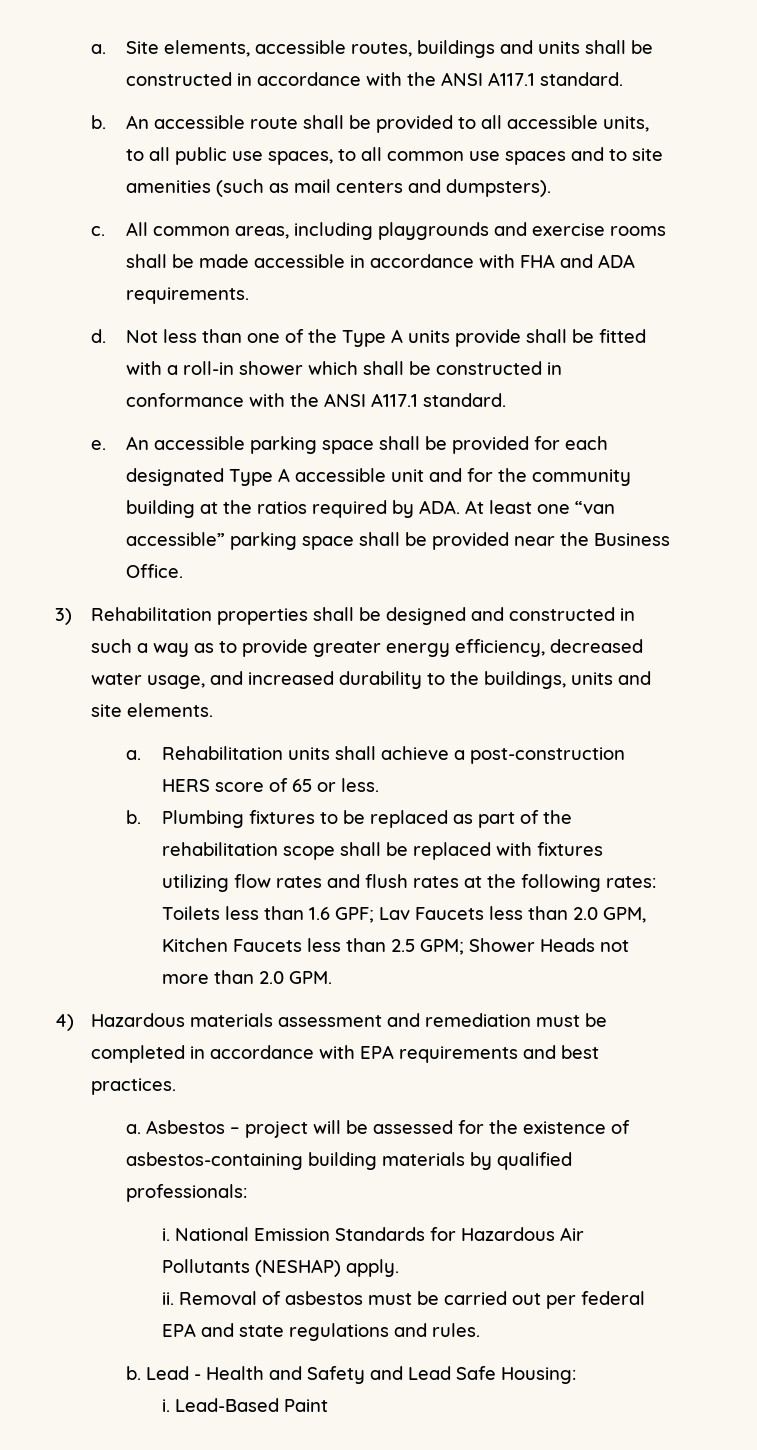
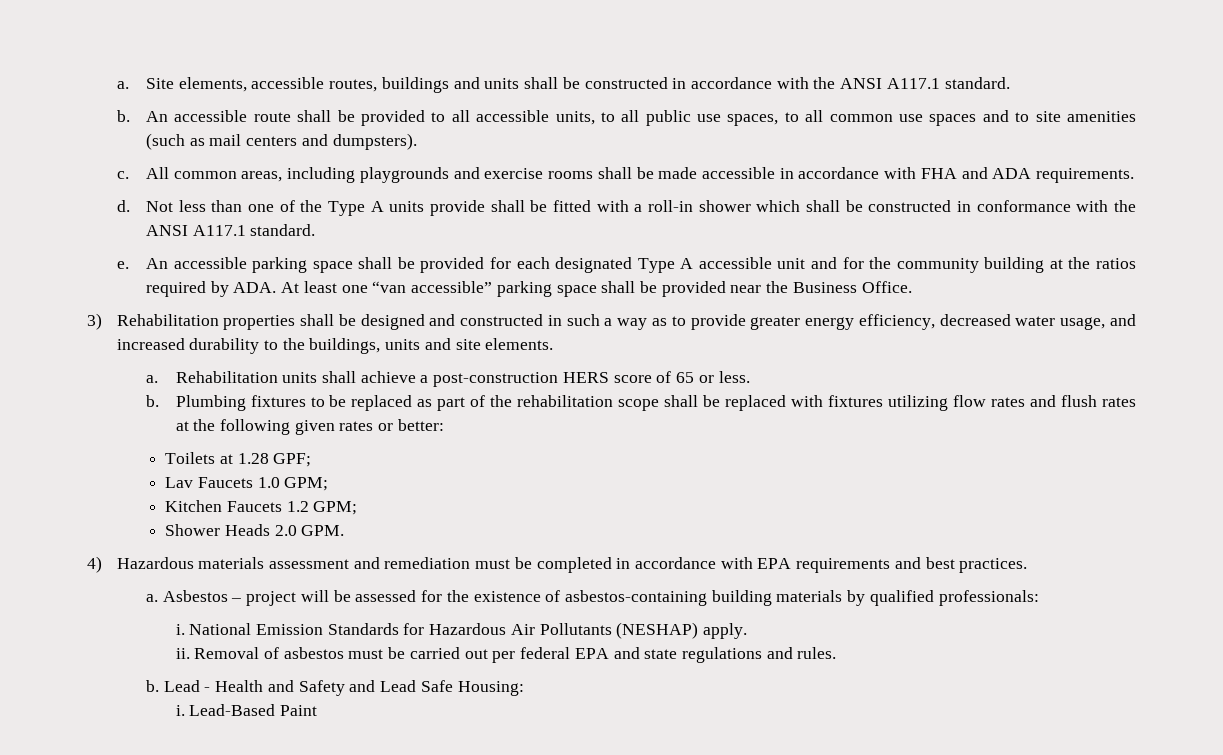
[605,876,656,888] [161,906,330,920] rates: Toilets less than 1.6 -> [294,419,444,435] [165,452,269,464] given rates or better: // Toilets at 1.28
(374, 915) none -> (312, 460) //
[488,906,646,923] [161,938,464,955] less than 2.0 GPM, Kitchen Faucets less than 2.5 GPM; -> [257,477,329,491] [165,500,358,515] 1.0 GPM; // Kitchen Faucets 1.2 GPM; //
[599,940,629,952] [161,970,254,984] not more than -> (271, 530) none

